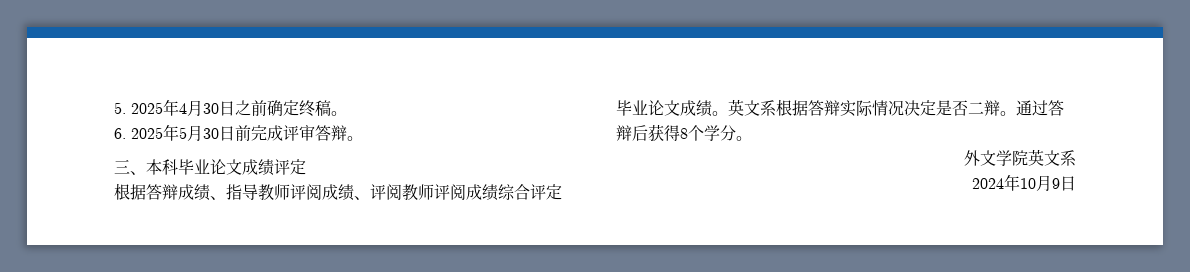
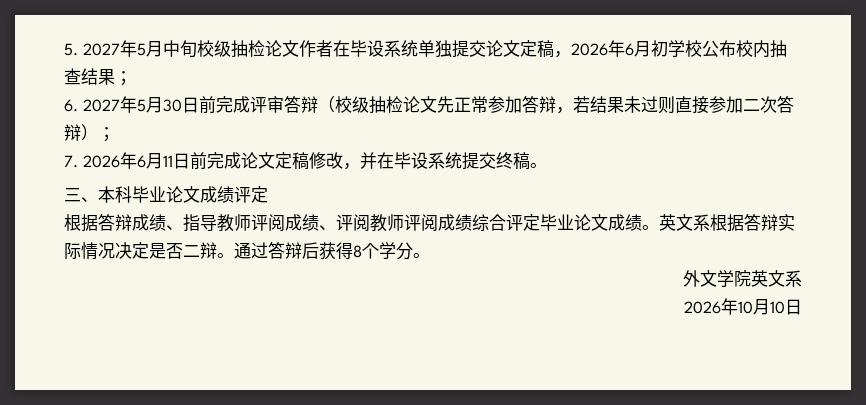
[131,99,347,117] 2025年4月30日之前确定终稿。 -> [82,40,787,58] [64,68,132,86] 2027年5月中旬校级抽检论文作者在毕设系统单独提交论文定稿，2026年6月初学校公布校内抽查结果；
[131,127,163,139] 2025 -> [82,99,120,112] 2027
(347, 133) none -> [317,95,794,114] [64,124,115,142] [64,152,530,170] （校级抽检论文先正常参加答辩，若结果未过则直接参加二次答辩）； // 7. 2026年6月11日前完成论文定稿修改，并在毕设系统提交终稿
[972,178,1004,189] 2024 -> [684,301,721,314] 2026
[1052,178,1060,189] 9 -> [770,301,785,314] 10

